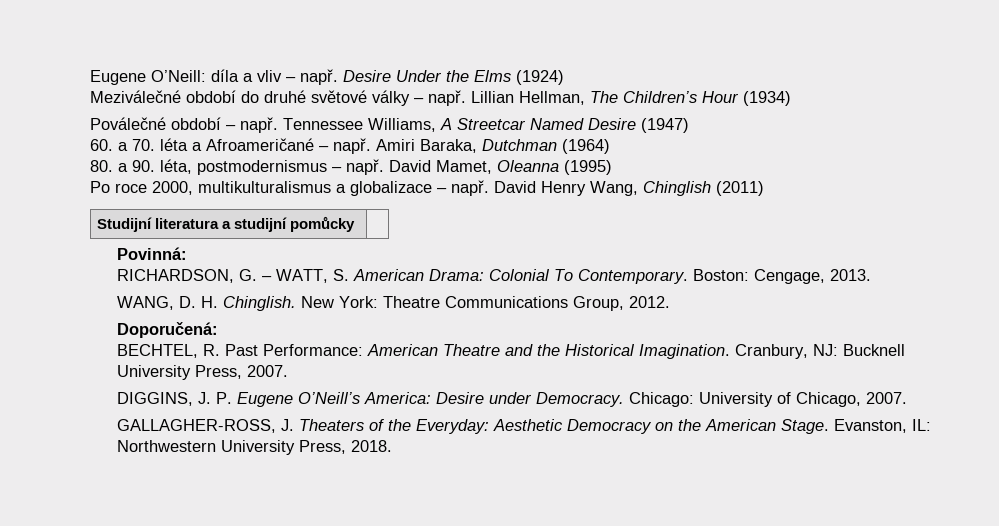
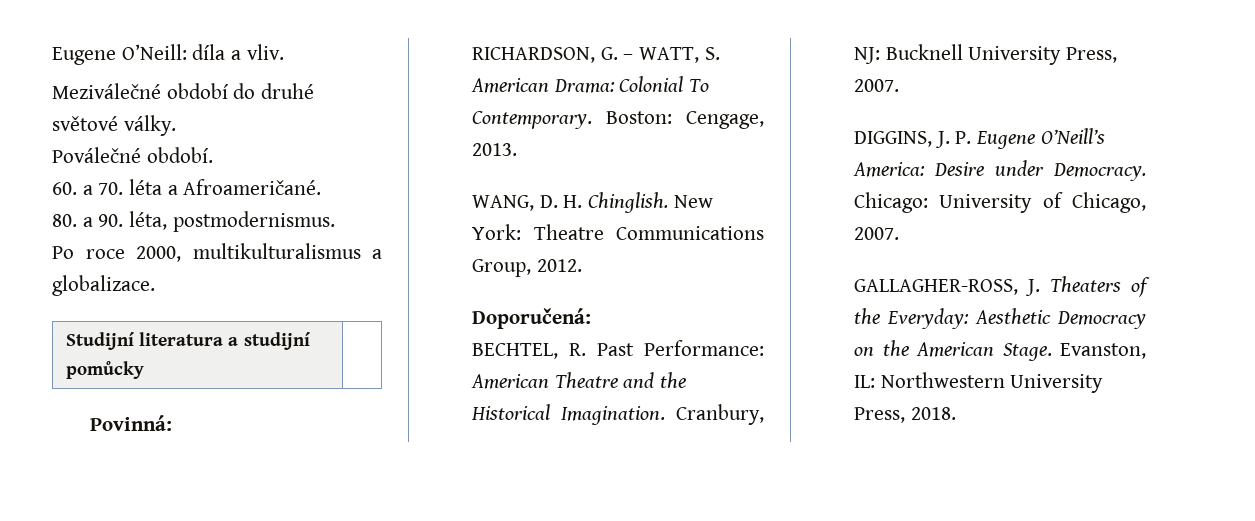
[257,69,564,85] vliv – např. Desire Under the Elms (1924) -> [246,44,284,60] vliv.
[372,90,791,106] [90,117,689,133] války – např. Lillian Hellman, The Children’s Hour (1934) // Poválečné období – např. Tennessee Williams, A Streetcar Named Desire (1947) -> [123,115,176,136] [52,147,213,163] války. // Poválečné období.
[206,138,610,154] [90,159,612,175] Afroameričané – např. Amiri Baraka, Dutchman (1964) // 80. a 90. léta, postmodernismus – např. David Mamet, Oleanna (1995) -> [183,179,322,195] [52,211,335,232] Afroameričané. // 80. a 90. léta, postmodernismus.
[350,180,764,196] globalizace – např. David Henry Wang, Chinglish (2011) -> [52,275,155,296] globalizace.

